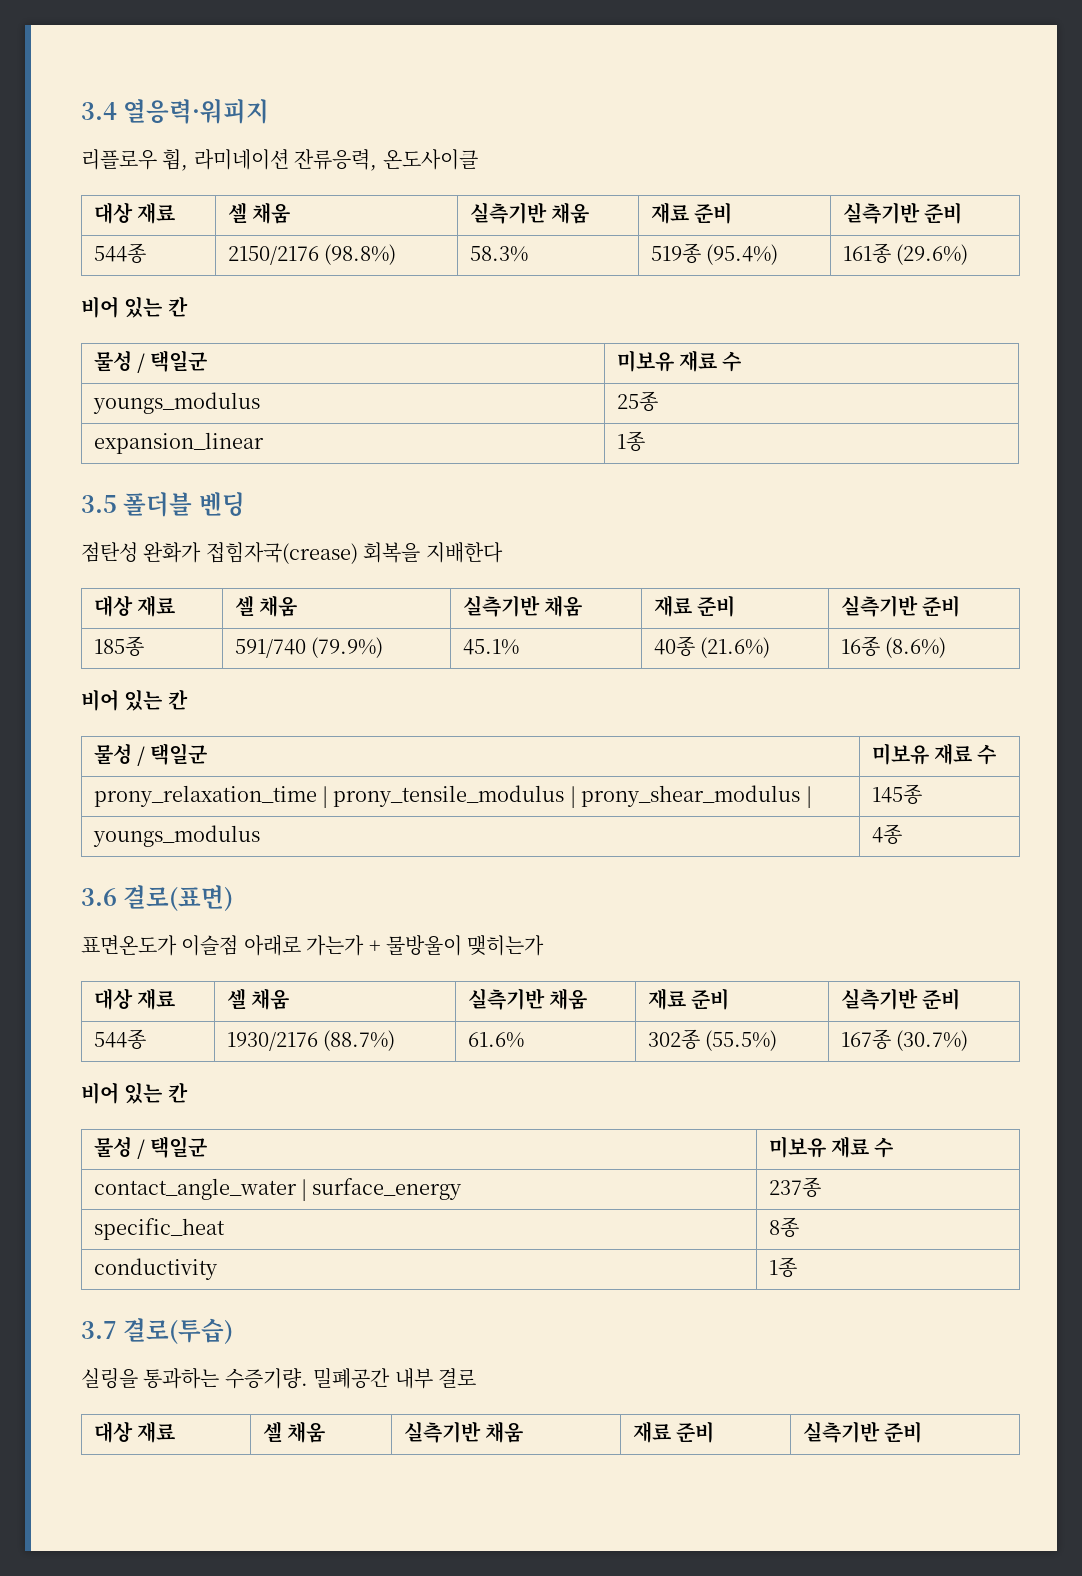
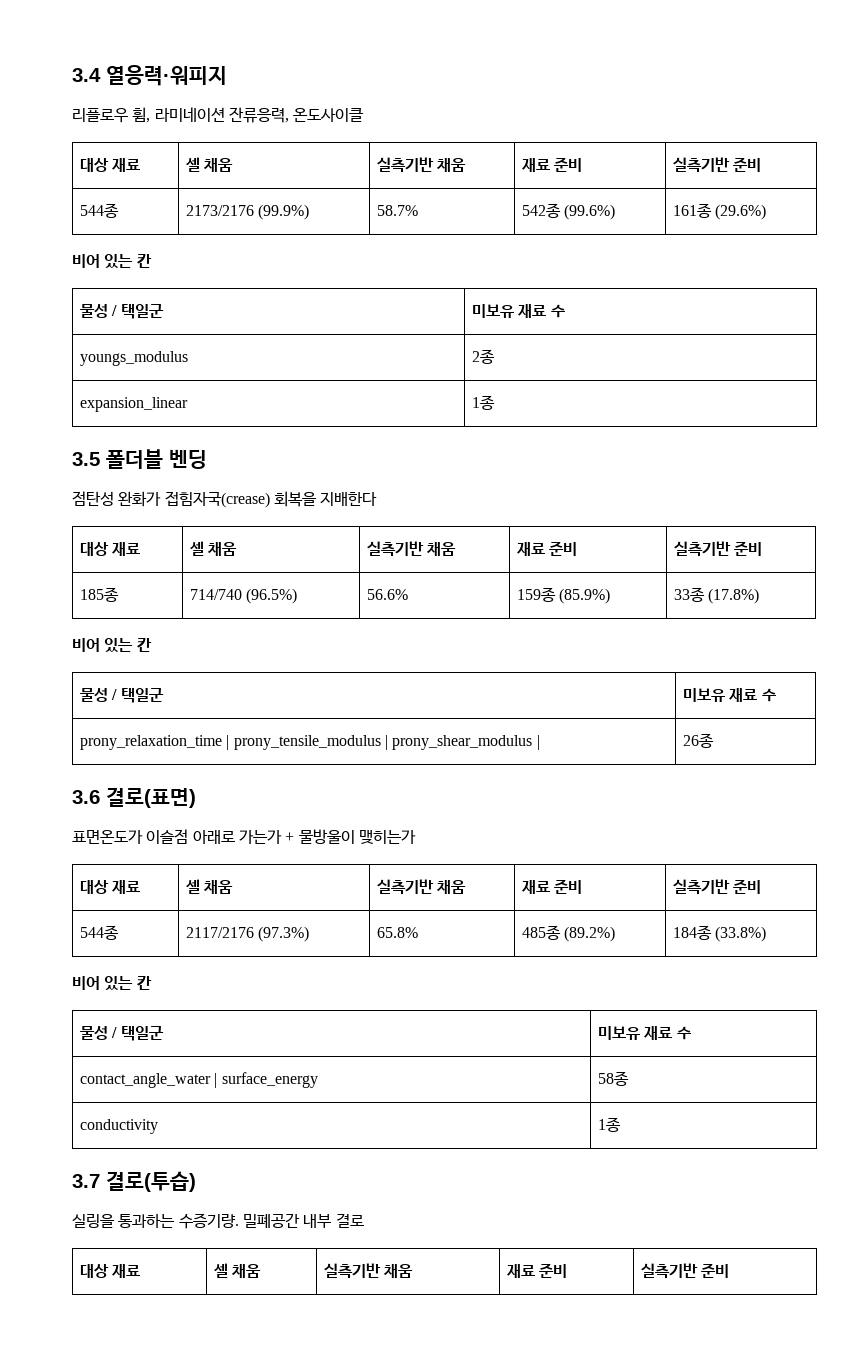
[227,244,397,265] [469,246,528,262] [650,243,779,265] 2150/2176 (98.8%) | 58.3% | 519종 (95.4%) -> [185,204,310,220] [376,205,418,216] [521,203,616,220] 2173/2176 (99.9%) | 58.7% | 542종 (99.6%)
[616,391,658,412] 25종 -> [471,349,495,364] 2종
[234,637,384,658] [462,639,519,655] [653,636,771,658] [840,636,947,658] 591/740 (79.9%) | 45.1% | 40종 (21.6%) | 16종 (8.6%) -> [189,588,298,604] [366,589,408,600] [516,587,611,604] [673,587,760,604] 714/740 (96.5%) | 56.6% | 159종 (85.9%) | 33종 (17.8%)
[871,784,922,805] [92,825,260,847] [871,824,902,845] 145종 // youngs_modulus | 4종 -> [682,733,714,748] 26종
[226,1030,396,1051] [467,1032,524,1048] [647,1029,778,1051] [840,1029,969,1051] 1930/2176 (88.7%) | 61.6% | 302종 (55.5%) | 167종 (30.7%) -> [185,926,310,942] [376,927,418,938] [521,925,616,942] [672,925,767,942] 2117/2176 (97.3%) | 65.8% | 485종 (89.2%) | 184종 (33.8%)
[768,1177,821,1198] [93,1218,225,1240] [768,1217,799,1238] 237종 // specific_heat | 8종 -> [597,1071,629,1086] 58종

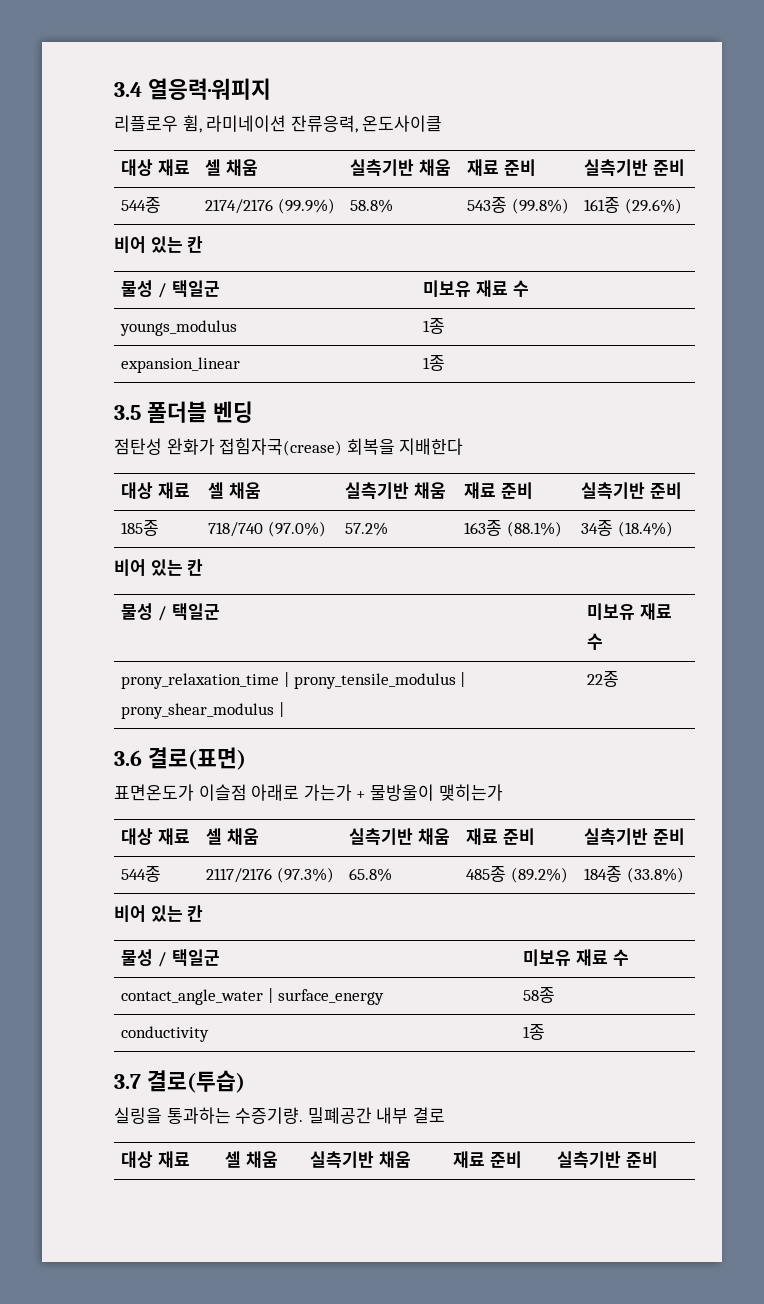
[185,205,254,216] 2173/2176 -> [205,199,274,214] 2174/2176
[376,205,418,216] [521,203,616,220] 58.7% | 542종 (99.6%) -> [350,199,394,213] [467,197,569,214] 58.8% | 543종 (99.8%)
[471,349,495,364] 2종 -> [423,318,446,334] 1종
[189,588,298,604] [366,589,408,600] [516,587,611,604] [673,587,760,604] 714/740 (96.5%) | 56.6% | 159종 (85.9%) | 33종 (17.8%) -> [208,521,326,537] [345,522,389,536] [464,520,562,537] [581,520,673,537] 718/740 (97.0%) | 57.2% | 163종 (88.1%) | 34종 (18.4%)
[682,733,714,748] 26종 -> [587,671,620,687] 22종

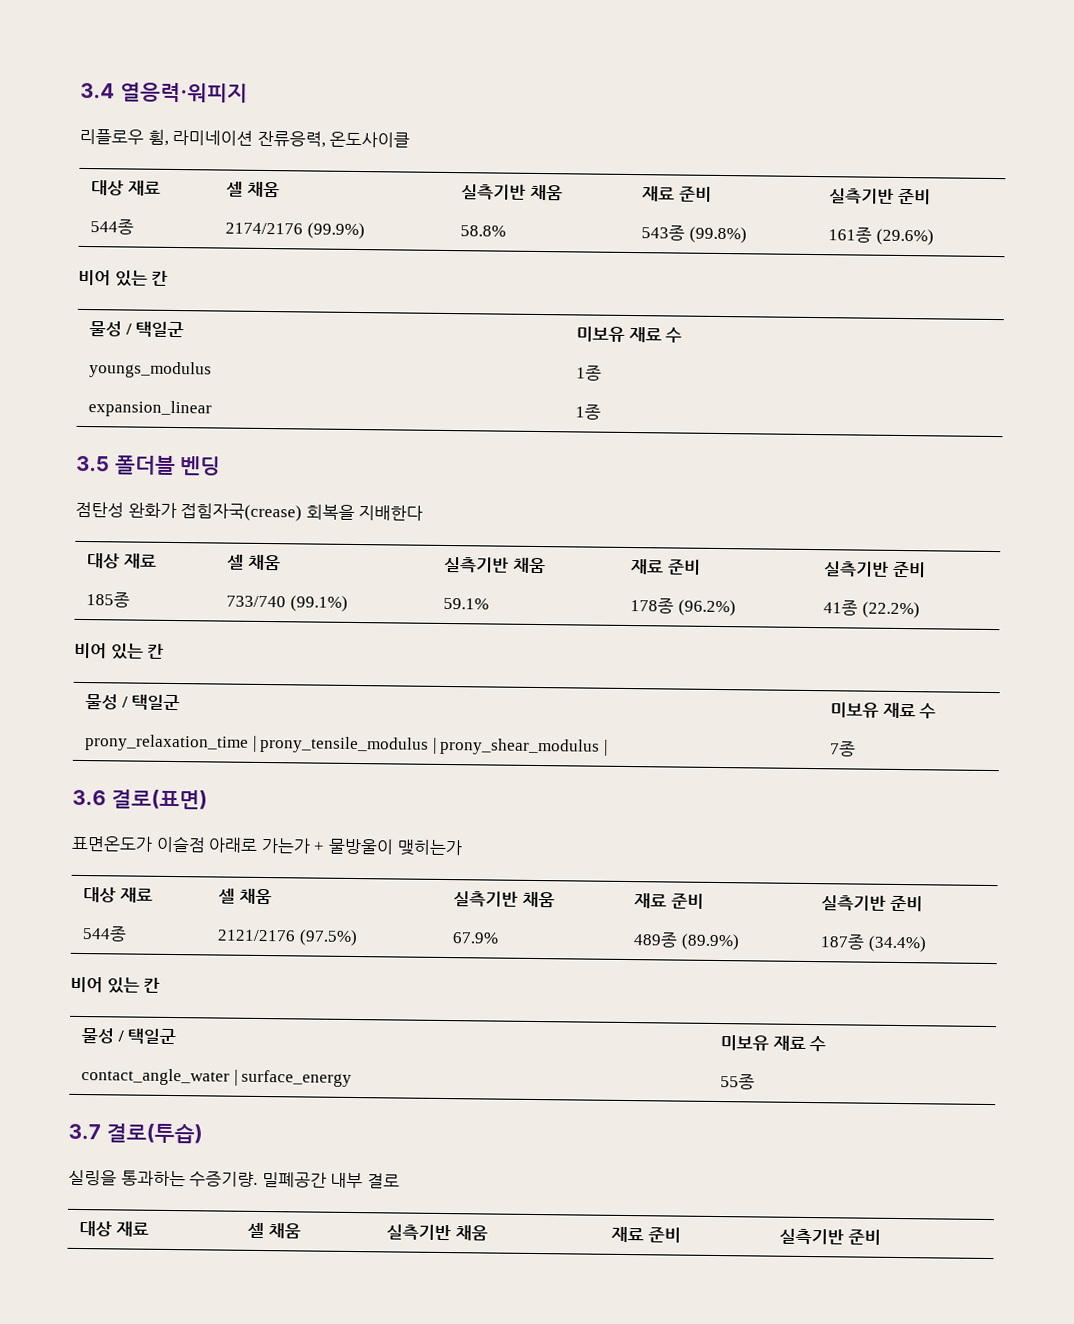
[208,521,326,537] [345,522,389,536] [464,520,562,537] [581,520,673,537] 718/740 (97.0%) | 57.2% | 163종 (88.1%) | 34종 (18.4%) -> [226,595,348,612] [443,597,490,610] [630,598,736,617] [823,600,920,619] 733/740 (99.1%) | 59.1% | 178종 (96.2%) | 41종 (22.2%)
[587,671,620,687] 22종 -> [829,741,857,757] 7종
[206,867,334,883] [349,868,393,882] [466,866,568,883] [584,866,684,883] 2117/2176 (97.3%) | 65.8% | 485종 (89.2%) | 184종 (33.8%) -> [217,929,358,947] [452,932,500,944] [633,932,740,951] [820,934,927,953] 2121/2176 (97.5%) | 67.9% | 489종 (89.9%) | 187종 (34.4%)
[523,987,556,1003] [121,1026,210,1042] [523,1024,546,1040] 58종 // conductivity | 1종 -> [720,1074,756,1090] 55종

